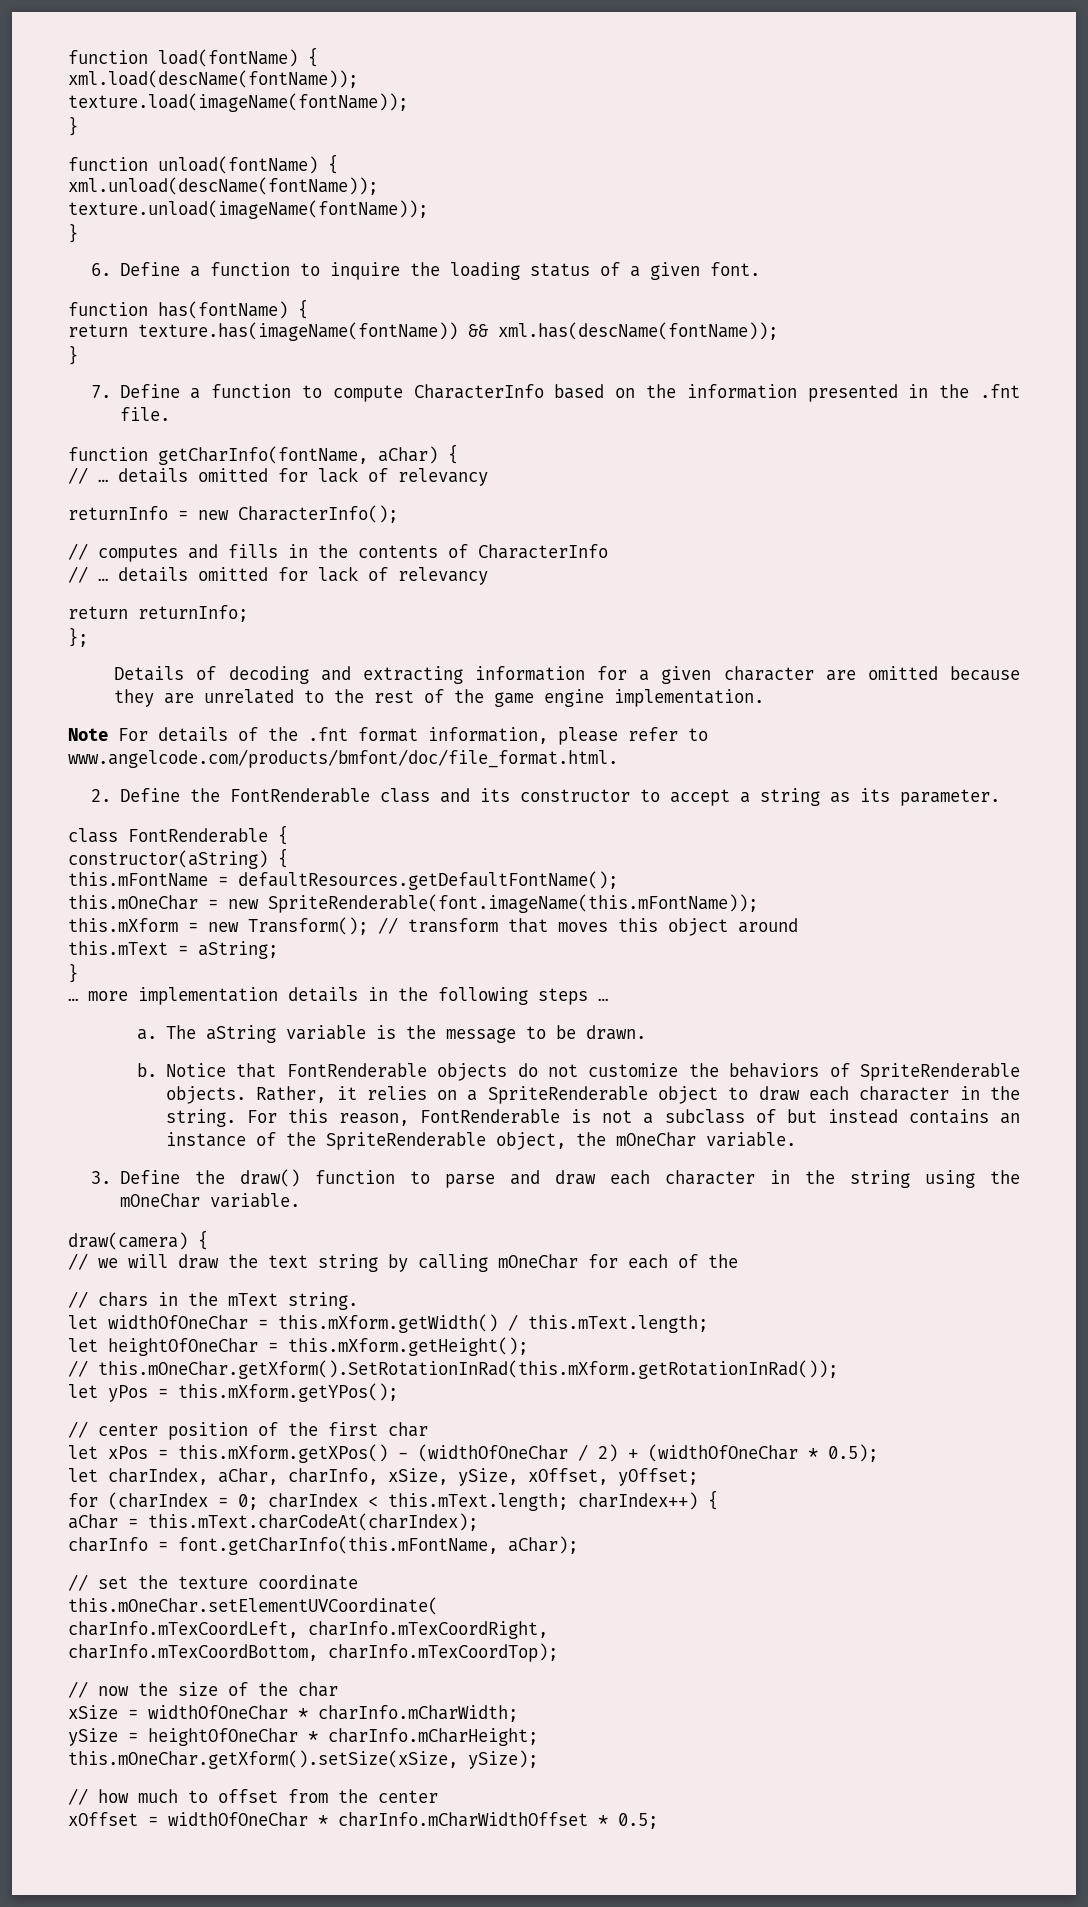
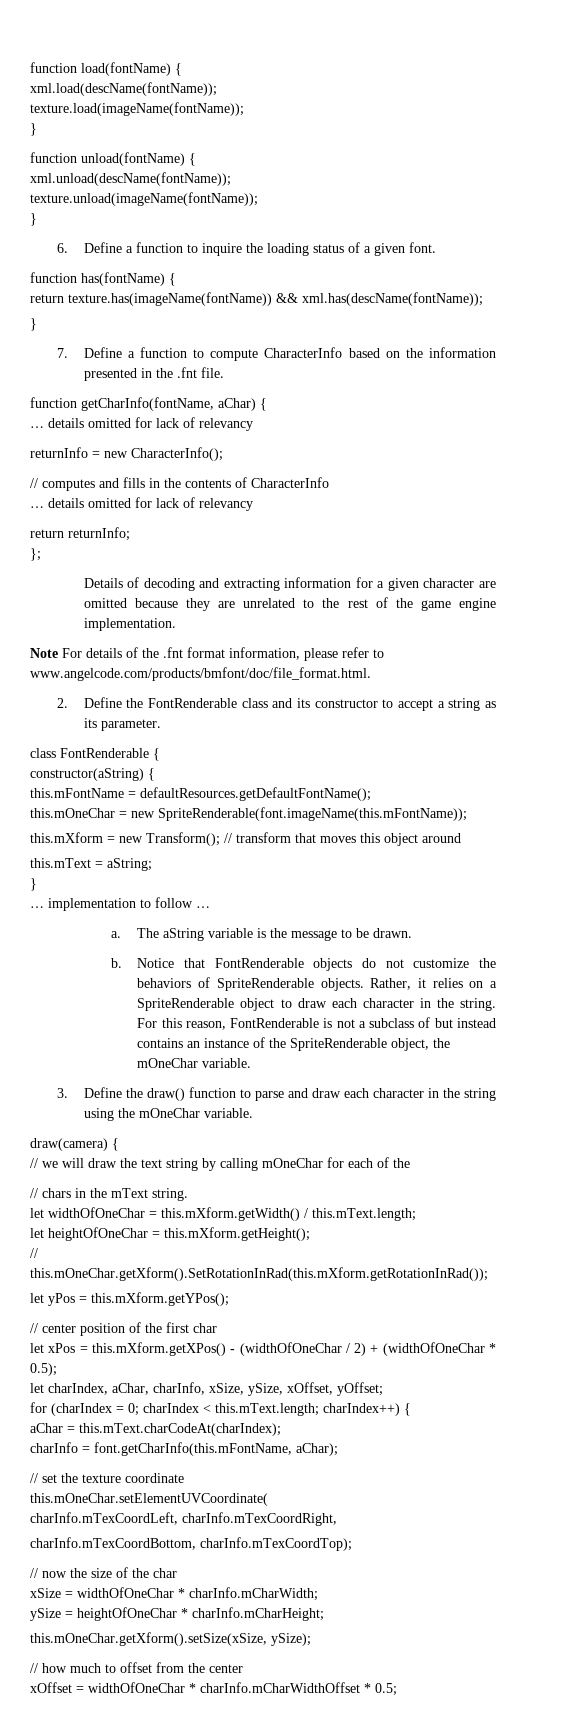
[68,467,88,484] // -> (267, 404) none
[68,566,88,583] // -> (329, 482) none
[88,987,588,1005] more implementation details in the following steps -> [48,897,193,911] implementation to follow

